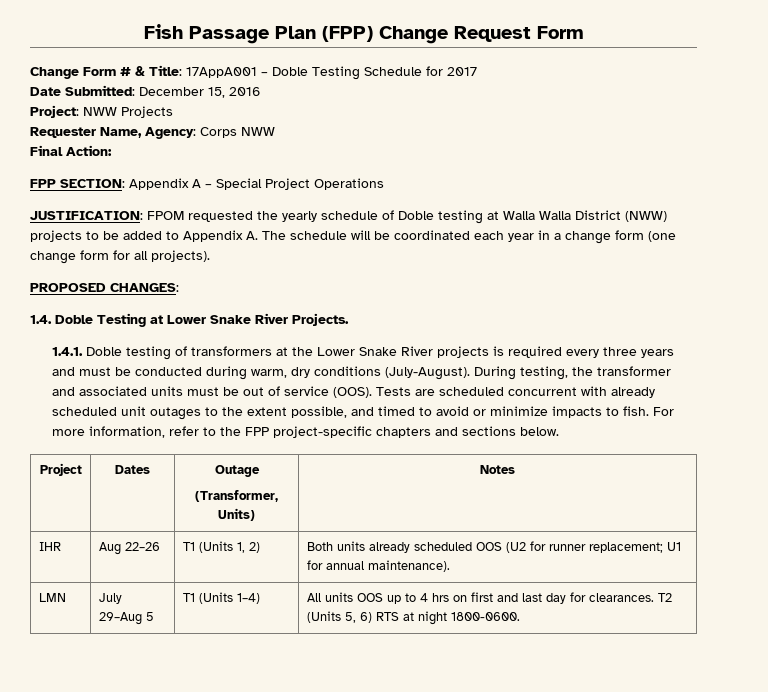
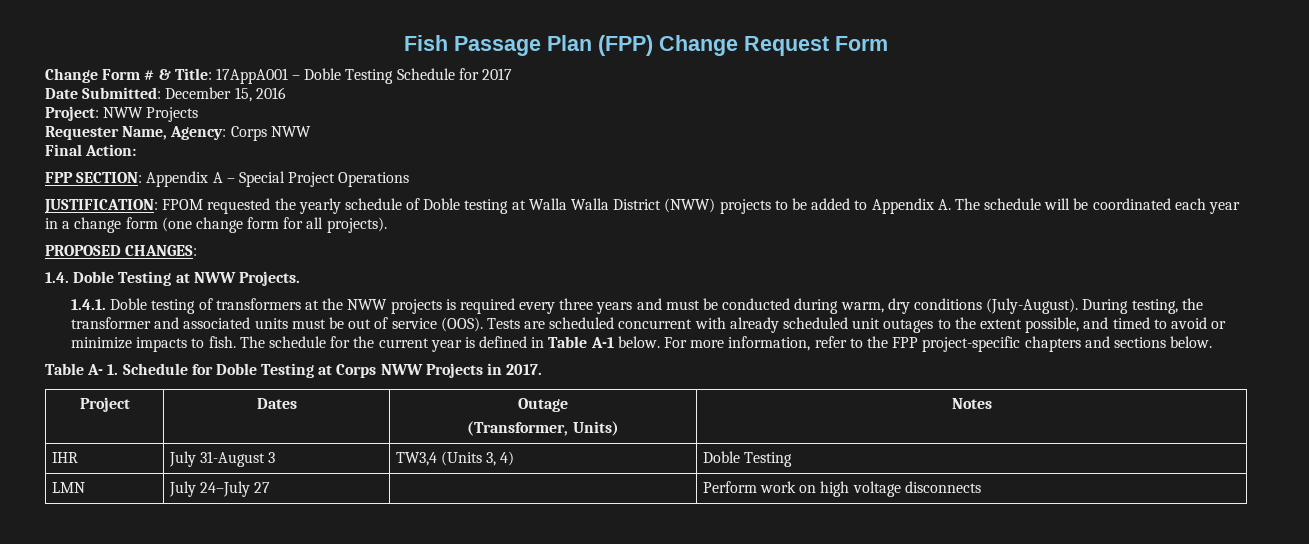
[167,313,288,324] Lower Snake River -> [193,272,236,283] NWW
[316,346,433,356] Lower Snake River -> [347,299,388,310] NWW
(649, 411) none -> [239,336,660,352] The schedule for the current year is defined in Table A-1 below.
(559, 431) none -> [45,363,543,378] // Table A- 1. Schedule for Doble Testing at Corps NWW Projects in 2017.
[98,542,160,555] [182,541,260,553] [306,541,681,553] [306,560,450,572] [38,593,66,602] [98,593,122,604] [98,612,154,625] [182,592,260,604] [306,592,672,604] [306,611,520,625] Aug 22–26 | T1 (Units 1, 2) | Both units already scheduled OOS (U2 for runner replacement; U1 for annual maintenance). // LMN | July 29–Aug 5 | T1 (Units 1–4) | All units OOS up to 4 hrs on first and last day for clearances. T2 (Units 5, 6) RTS at night 1800-0600. -> [168,451,276,467] [395,451,515,466] [702,451,793,467] [51,482,85,493] [168,481,271,497] [702,481,981,497] July 31-August 3 | TW3,4 (Units 3, 4) | Doble Testing // LMN | July 24–July 27 | | Perform work on high voltage disconnects

